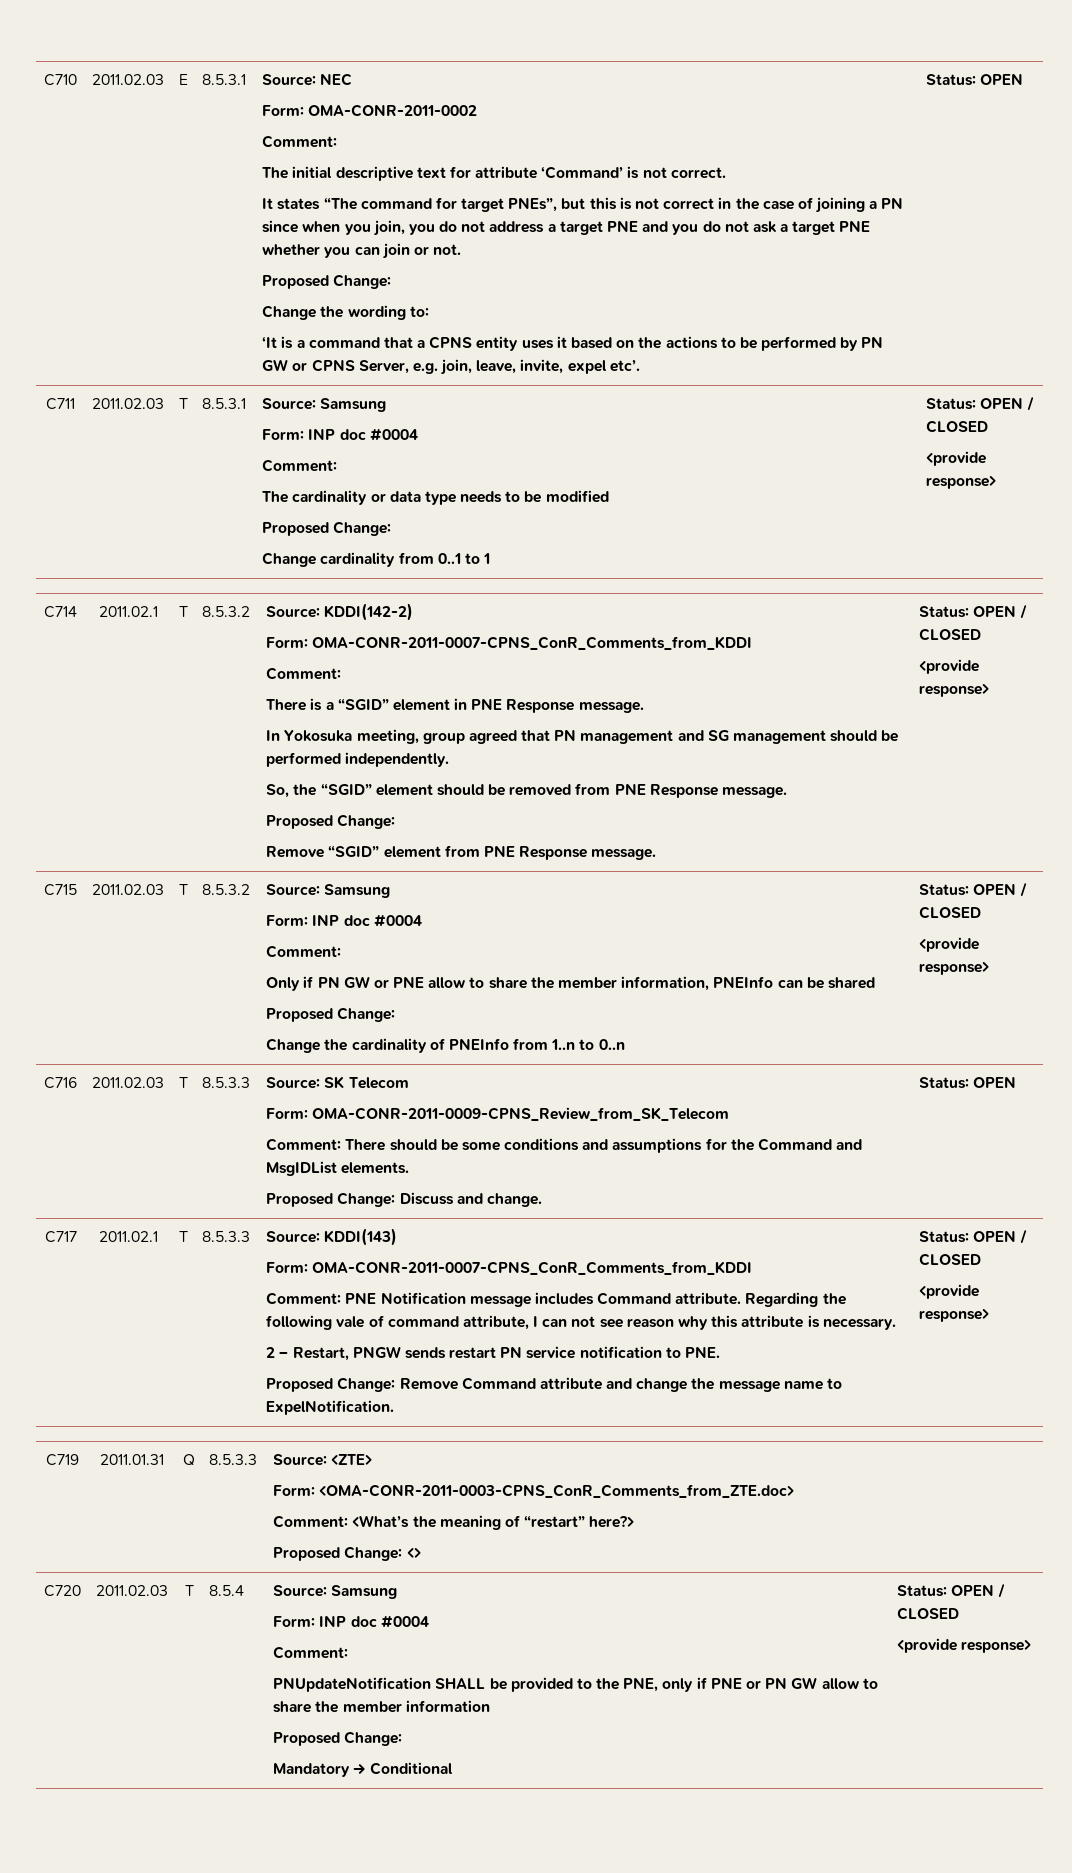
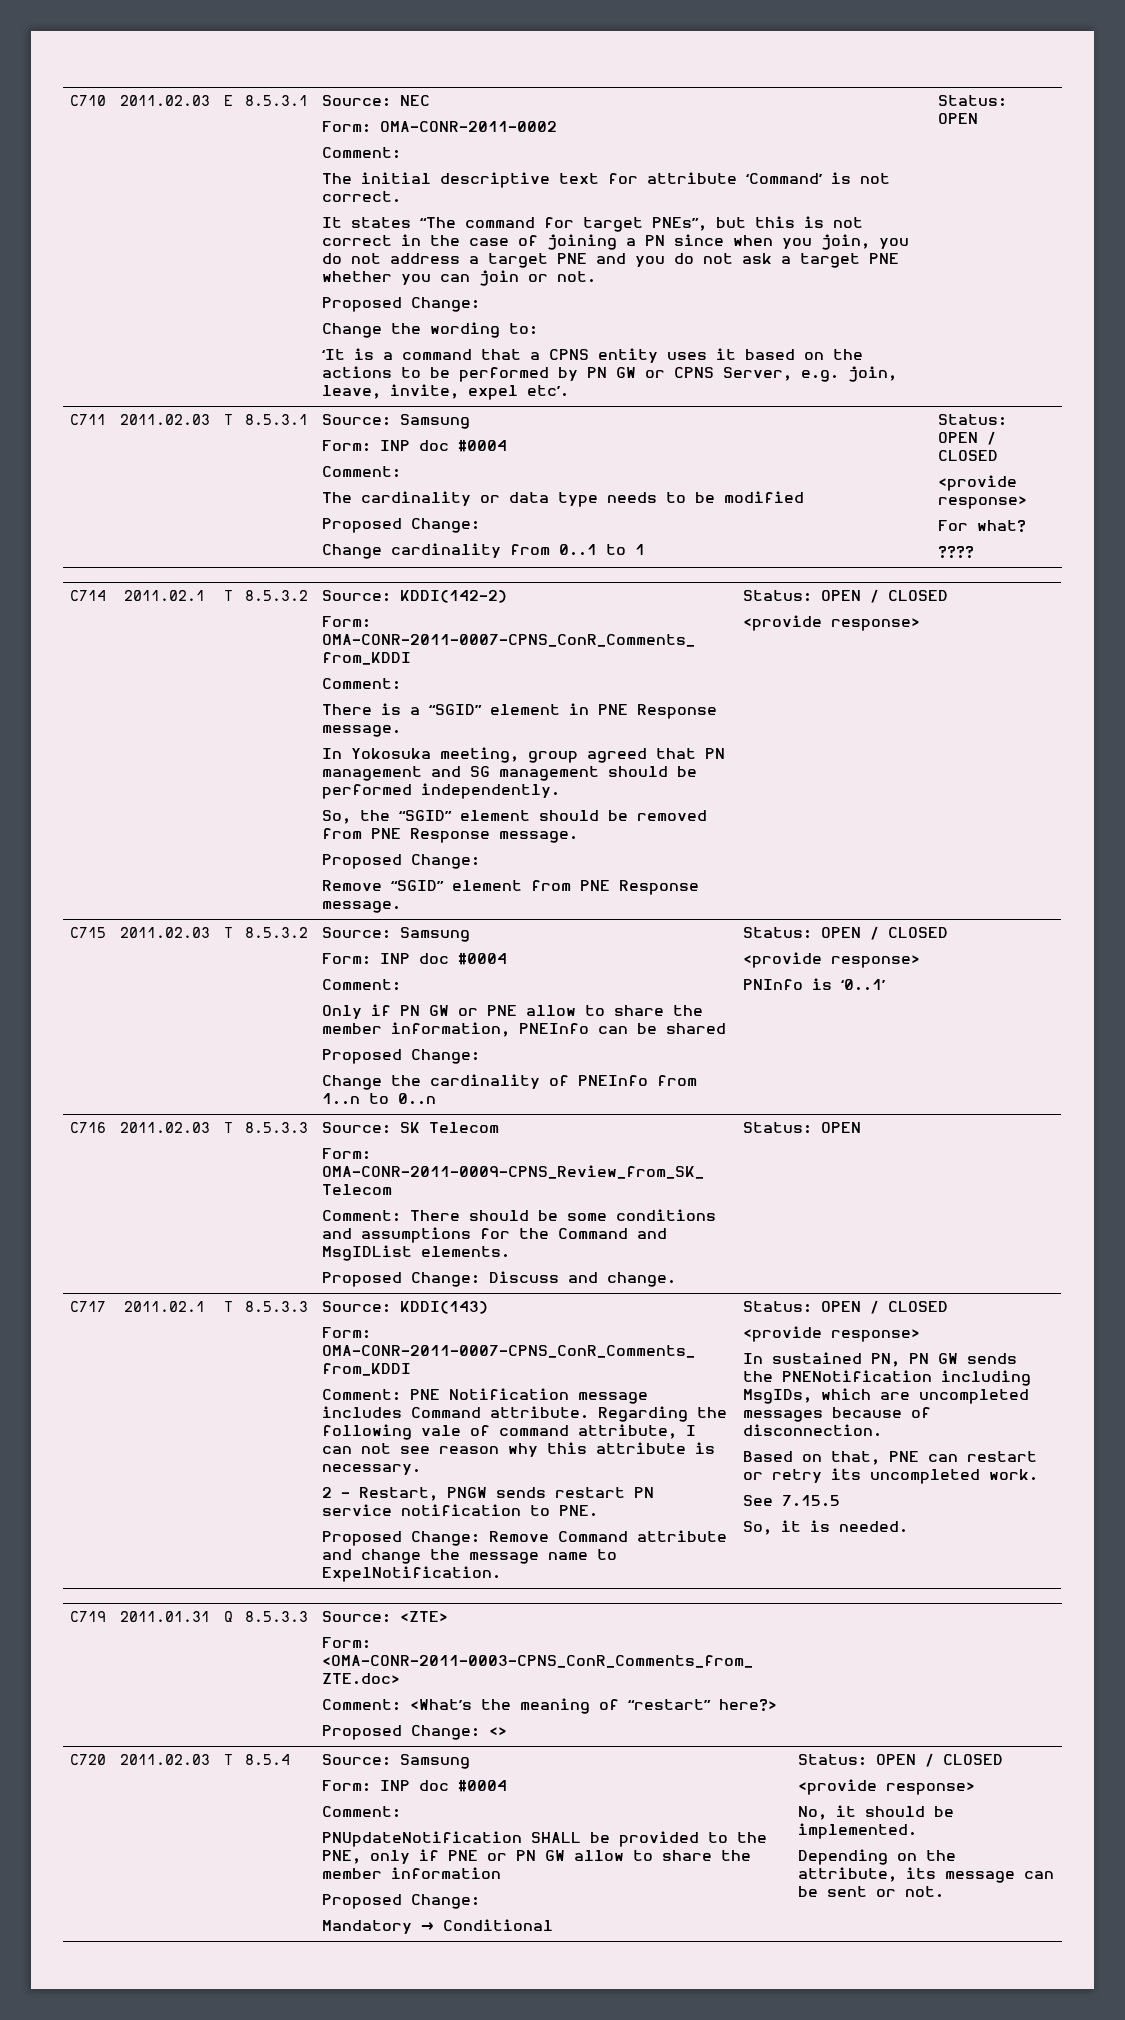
(997, 482) none -> [938,520,1027,533] [938,546,975,559] // For what? // ????
(990, 968) none -> [743,978,886,991] // PNInfo is ‘0..1’
(990, 1315) none -> [743,1352,1018,1367] [743,1370,1032,1386] [743,1388,1030,1404] [743,1407,932,1422] [743,1424,883,1437] [743,1451,1038,1465] [743,1468,1039,1484] [743,1495,841,1507] [743,1520,909,1535] // In sustained PN, PN GW sends the PNENotification including MsgIDs, which are uncompleted messages because of disconnection. // Based on that, PNE can restart or retry its uncompleted work. // See 7.15.5 // So, it is needed.
(1032, 1646) none -> [798,1805,955,1820] [798,1823,918,1839] [798,1849,957,1865] [798,1867,1055,1883] [798,1886,945,1898] // No, it should be implemented. // Depending on the attribute, its message can be sent or not.

